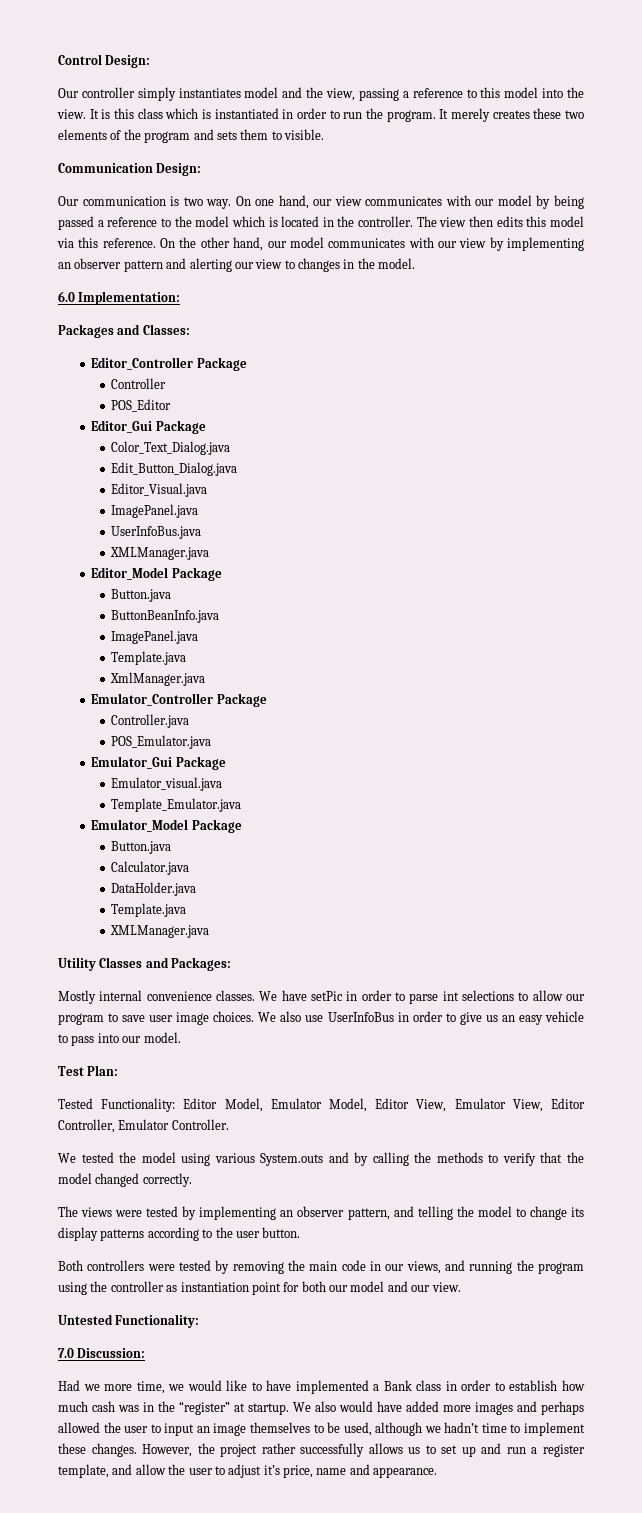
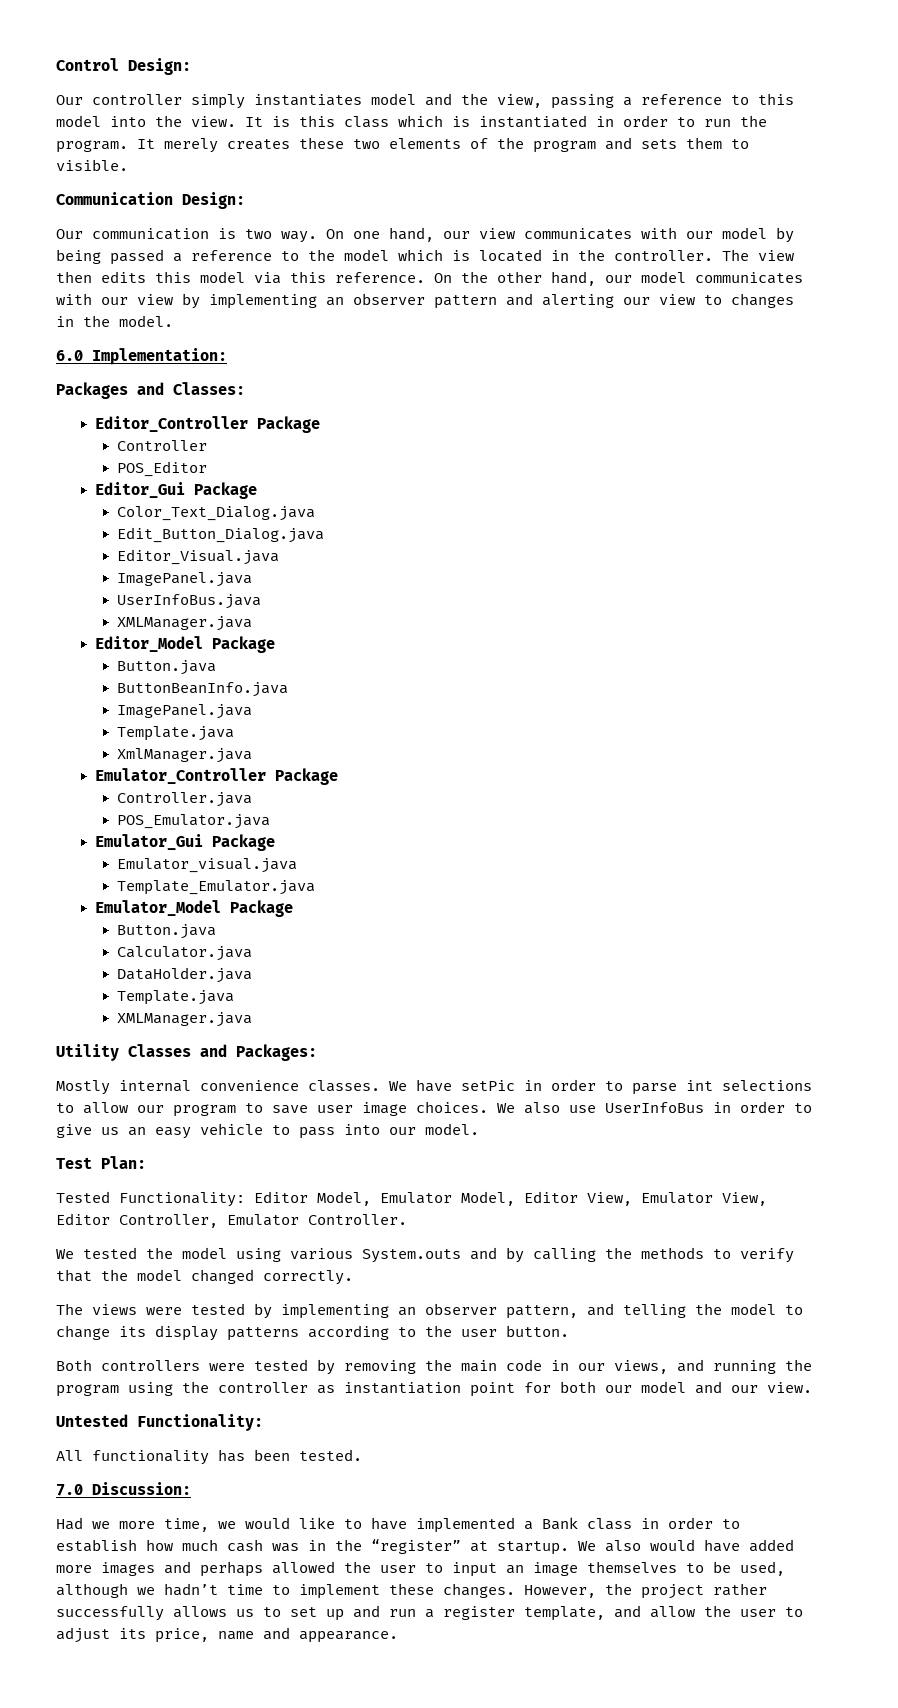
(200, 1321) none -> [56,1449,362,1465] // All functionality has been tested.
[263,1465,280,1475] it’s -> [119,1628,146,1639] its

